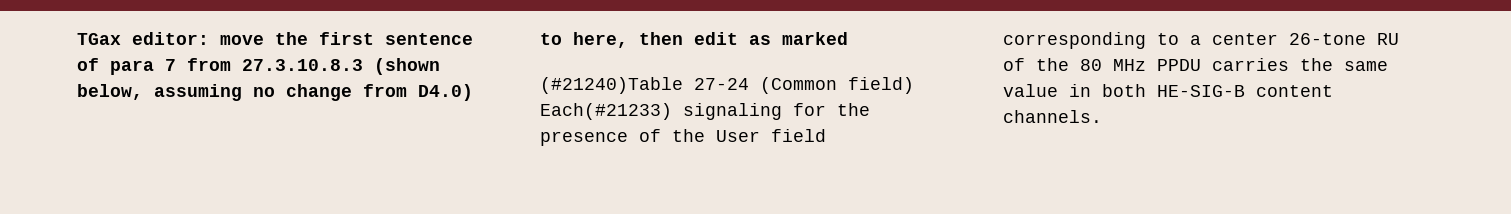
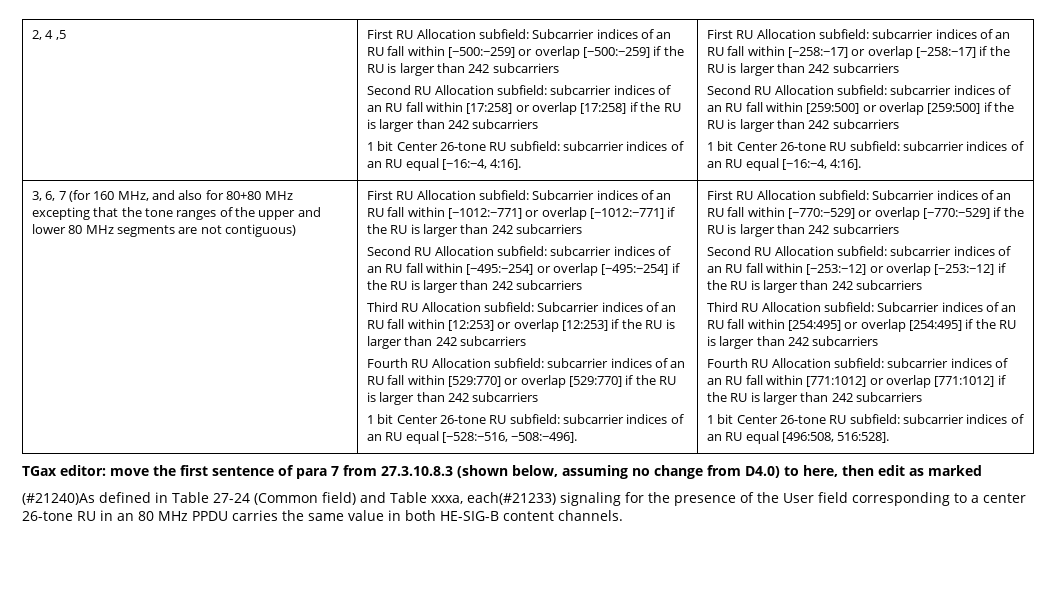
(77, 39) none -> [31,30,66,40] [366,29,672,39] [366,46,684,59] [366,63,559,76] [366,85,672,95] [366,102,681,115] [366,119,539,132] [366,141,684,151] [366,158,522,171] [706,29,1011,39] [706,46,1010,59] [706,63,899,76] [706,85,1012,95] [706,102,1015,115] [706,119,899,132] [706,141,1024,151] [706,158,862,171] [31,190,293,202] [31,207,321,220] [31,224,297,237] [366,190,672,200] [366,207,676,220] [366,224,583,237] [366,246,672,256] [366,263,680,276] [366,280,583,293] [366,302,677,312] [366,319,675,332] [366,336,526,349] [366,358,686,368] [366,375,677,388] [366,392,539,405] [366,414,684,424] [366,431,578,444] [706,190,1012,200] [706,207,1024,220] [706,224,899,237] [706,246,1012,256] [706,263,1006,276] [706,280,923,293] [706,302,1017,312] [706,319,1017,332] [706,336,879,349] [706,358,1009,368] [706,375,1006,388] [706,392,923,405] [706,414,1024,424] [706,431,890,444] 2, 4 ,5 | First RU Allocation subfield: Subcarrier indices of an RU fall within [−500:−259] or overlap [−500:−259] if the RU is larger than 242 subcarriers // Second RU Allocation subfield: subcarrier indices of an RU fall within [17:258] or overlap [17:258] if the RU is larger than 242 subcarriers // 1 bit Center 26-tone RU subfield: subcarrier indices of an RU equal [−16:−4, 4:16]. | First RU Allocation subfield: subcarrier indices of an RU fall within [−258:−17] or overlap [−258:−17] if the RU is larger than 242 subcarriers // Second RU Allocation subfield: subcarrier indices of an RU fall within [259:500] or overlap [259:500] if the RU is larger than 242 subcarriers // 1 bit Center 26-tone RU subfield: subcarrier indices of an RU equal [−16:−4, 4:16]. // 3, 6, 7 (for 160 MHz, and also for 80+80 MHz excepting that the tone ranges of the upper and lower 80 MHz segments are not contiguous) | First RU Allocation subfield: Subcarrier indices of an RU fall within [−1012:−771] or overlap [−1012:−771] if the RU is larger than 242 subcarriers // Second RU Allocation subfield: subcarrier indices of an RU fall within [−495:−254] or overlap [−495:−254] if the RU is larger than 242 subcarriers // Third RU Allocation subfield: Subcarrier indices of an RU fall within [12:253] or overlap [12:253] if the RU is larger than 242 subcarriers // Fourth RU Allocation subfield: subcarrier indices of an RU fall within [529:770] or overlap [529:770] if the RU is larger than 242 subcarriers // 1 bit Center 26-tone RU subfield: subcarrier indices of an RU equal [−528:−516, −508:−496]. | First RU Allocation subfield: Subcarrier indices of an RU fall within [−770:−529] or overlap [−770:−529] if the RU is larger than 242 subcarriers // Second RU Allocation subfield: subcarrier indices of an RU fall within [−253:−12] or overlap [−253:−12] if the RU is larger than 242 subcarriers // Third RU Allocation subfield: Subcarrier indices of an RU fall within [254:495] or overlap [254:495] if the RU is larger than 242 subcarriers // Fourth RU Allocation subfield: subcarrier indices of an RU fall within [771:1012] or overlap [771:1012] if the RU is larger than 242 subcarriers // 1 bit Center 26-tone RU subfield: subcarrier indices of an RU equal [496:508, 516:528]. //
[540,77,914,94] [540,103,672,120] (#21240)Table 27-24 (Common field) Each(#21233) -> [22,492,556,505] (#21240)As defined in Table 27-24 (Common field) and Table xxxa, each(#21233)
[1003,58,1069,71] of the -> [100,510,134,521] in an

